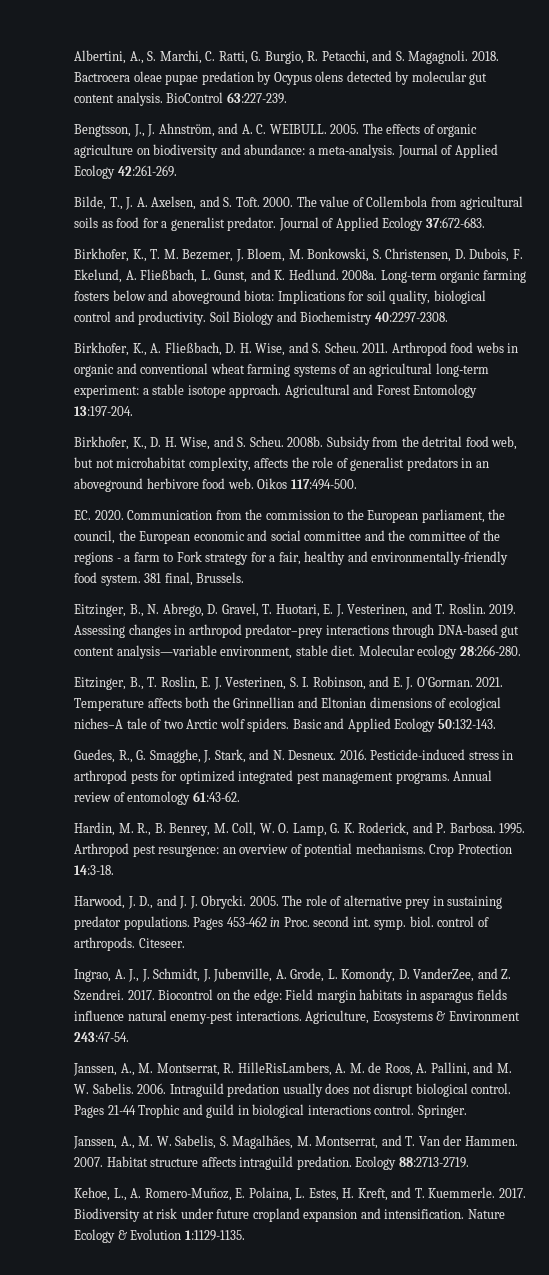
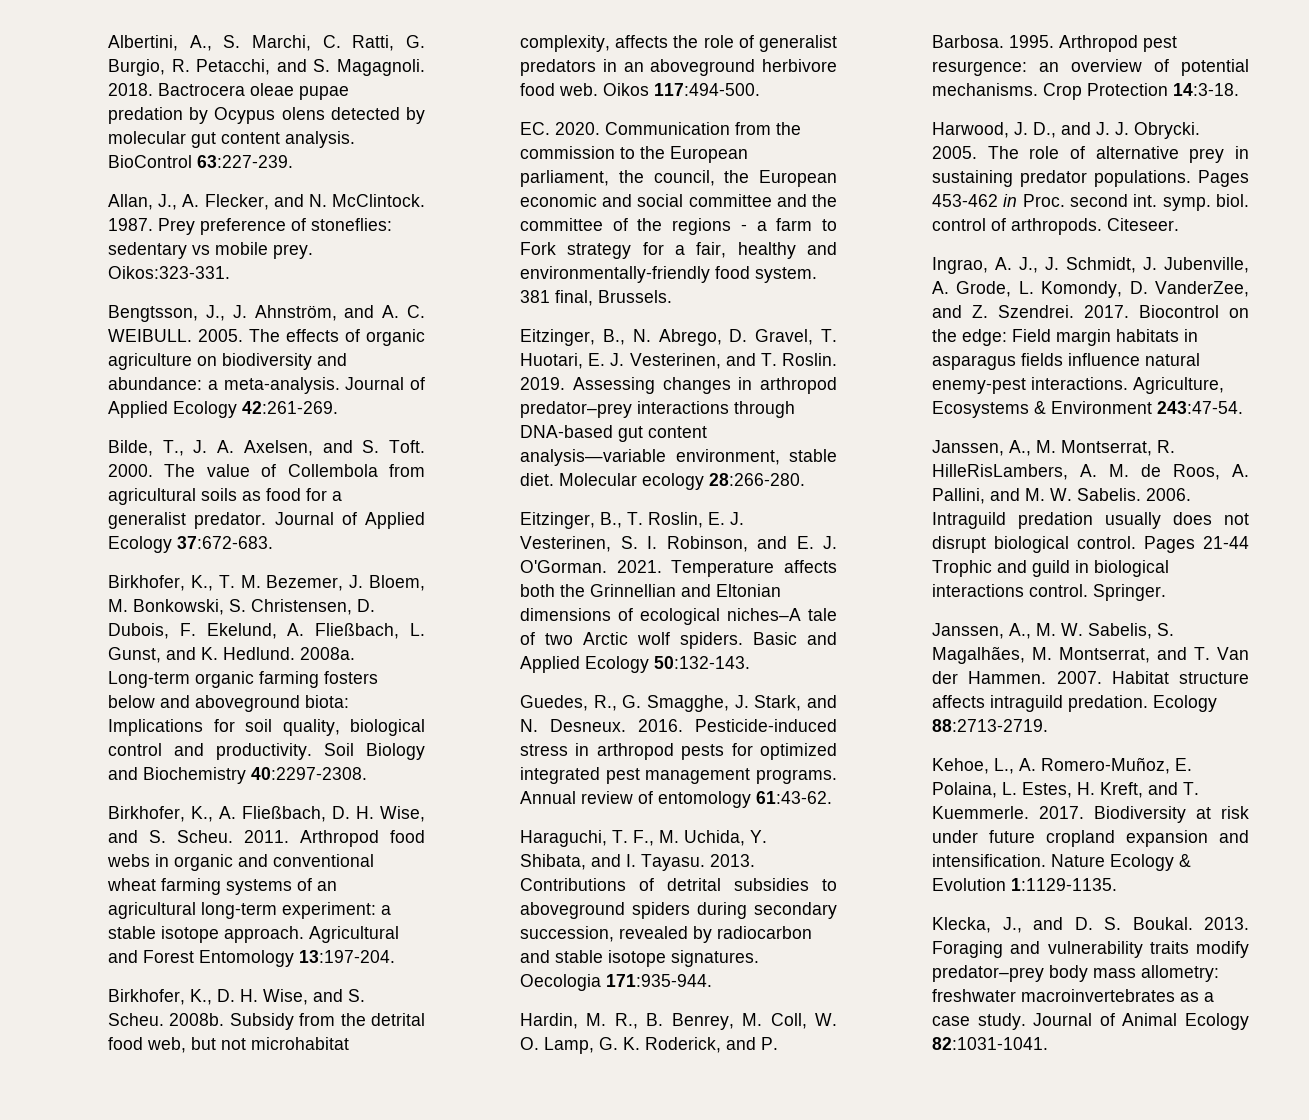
(287, 98) none -> [108,194,425,210] [108,218,393,235] [108,242,314,259] [108,266,231,279] // Allan, J., A. Flecker, and N. McClintock. 1987. Prey preference of stoneflies: sedentary vs mobile prey. Oikos:323-331.
(240, 796) none -> [520,830,768,847] [520,854,756,871] [520,878,837,891] [520,902,837,919] [520,926,813,943] [520,950,760,967] [520,974,713,991] // Haraguchi, T. F., M. Uchida, Y. Shibata, and I. Tayasu. 2013. Contributions of detrital subsidies to aboveground spiders during secondary succession, revealed by radiocarbon and stable isotope signatures. Oecologia 171:935-944.
(245, 1235) none -> [932,917,1249,933] [932,941,1249,958] [932,965,1220,982] [932,989,1215,1002] [932,1013,1249,1030] [932,1037,1049,1050] // Klecka, J., and D. S. Boukal. 2013. Foraging and vulnerability traits modify predator–prey body mass allometry: freshwater macroinvertebrates as a case study. Journal of Animal Ecology 82:1031-1041.

